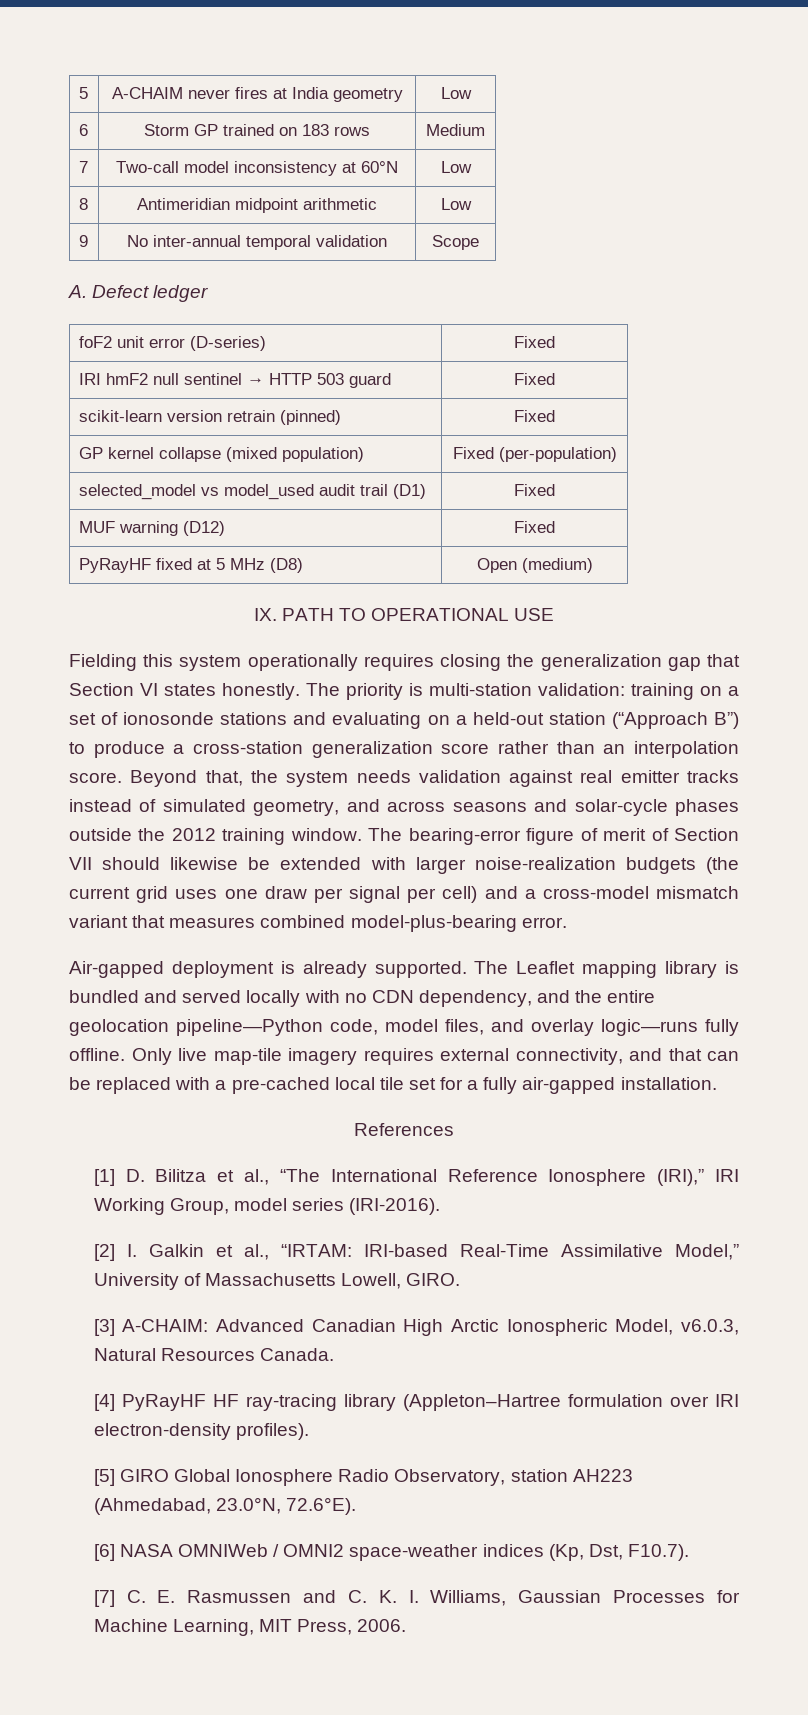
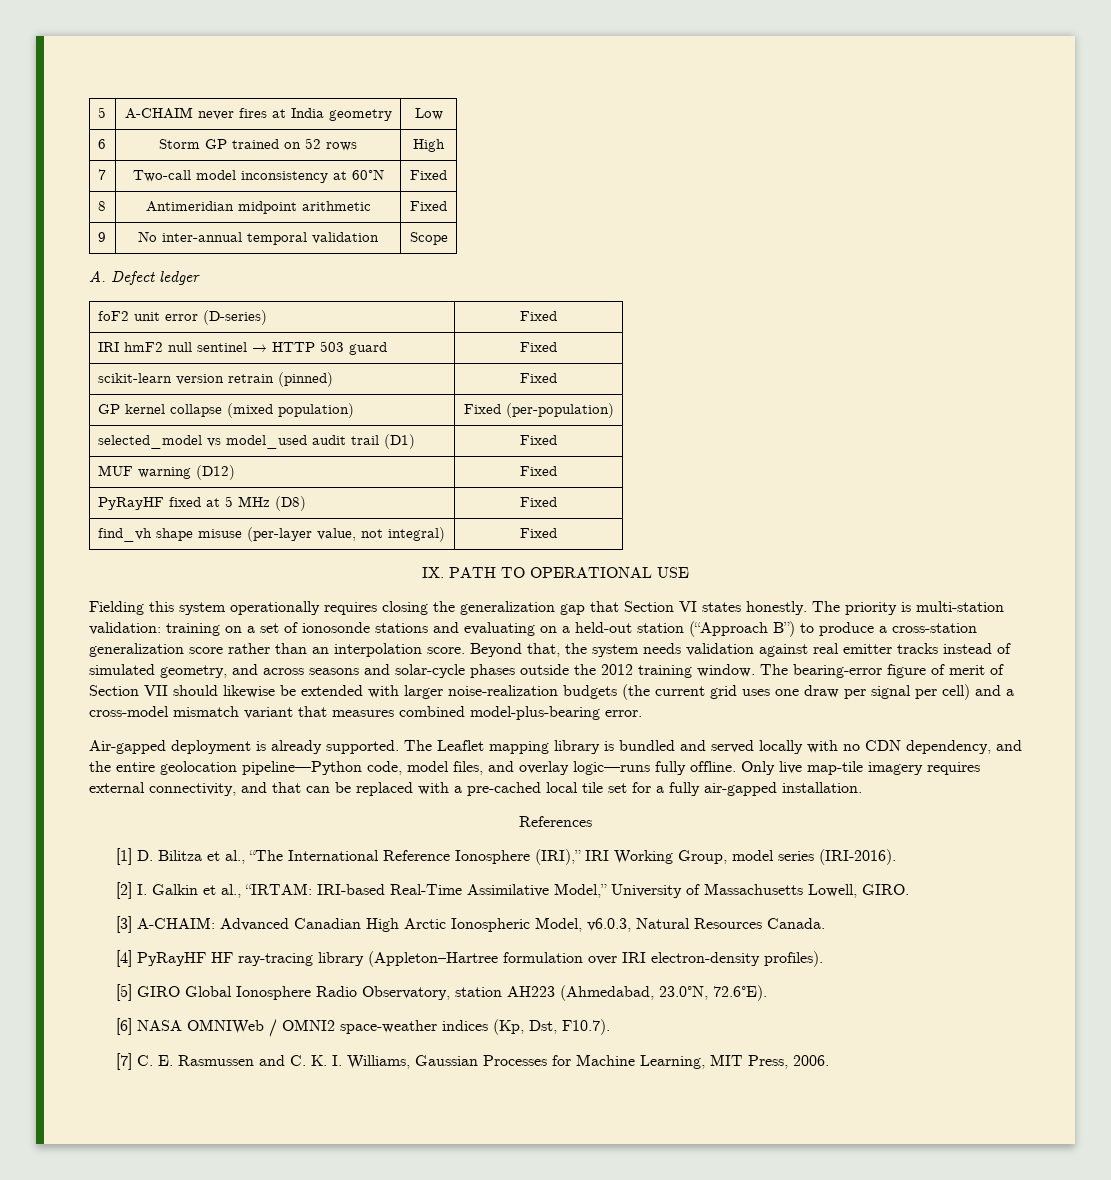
[302,124,329,136] 183 -> [305,138,321,149] 52
[426,124,485,136] Medium -> [413,139,445,152] High
[440,161,472,173] Low -> [410,170,447,180] Fixed
[440,198,472,210] Low -> [410,201,447,211] Fixed
[476,558,593,573] Open (medium) -> [520,497,557,507] [97,527,445,542] [520,528,557,538] Fixed // find_vh shape misuse (per-layer value, not integral) | Fixed

